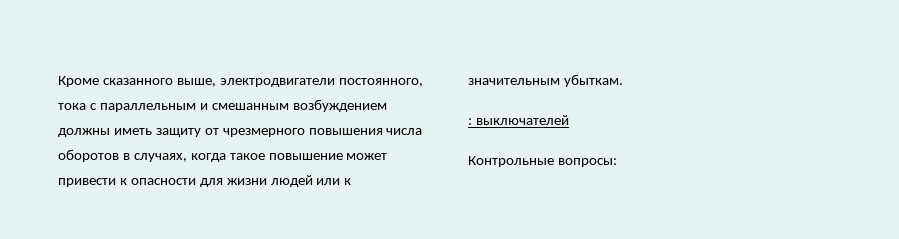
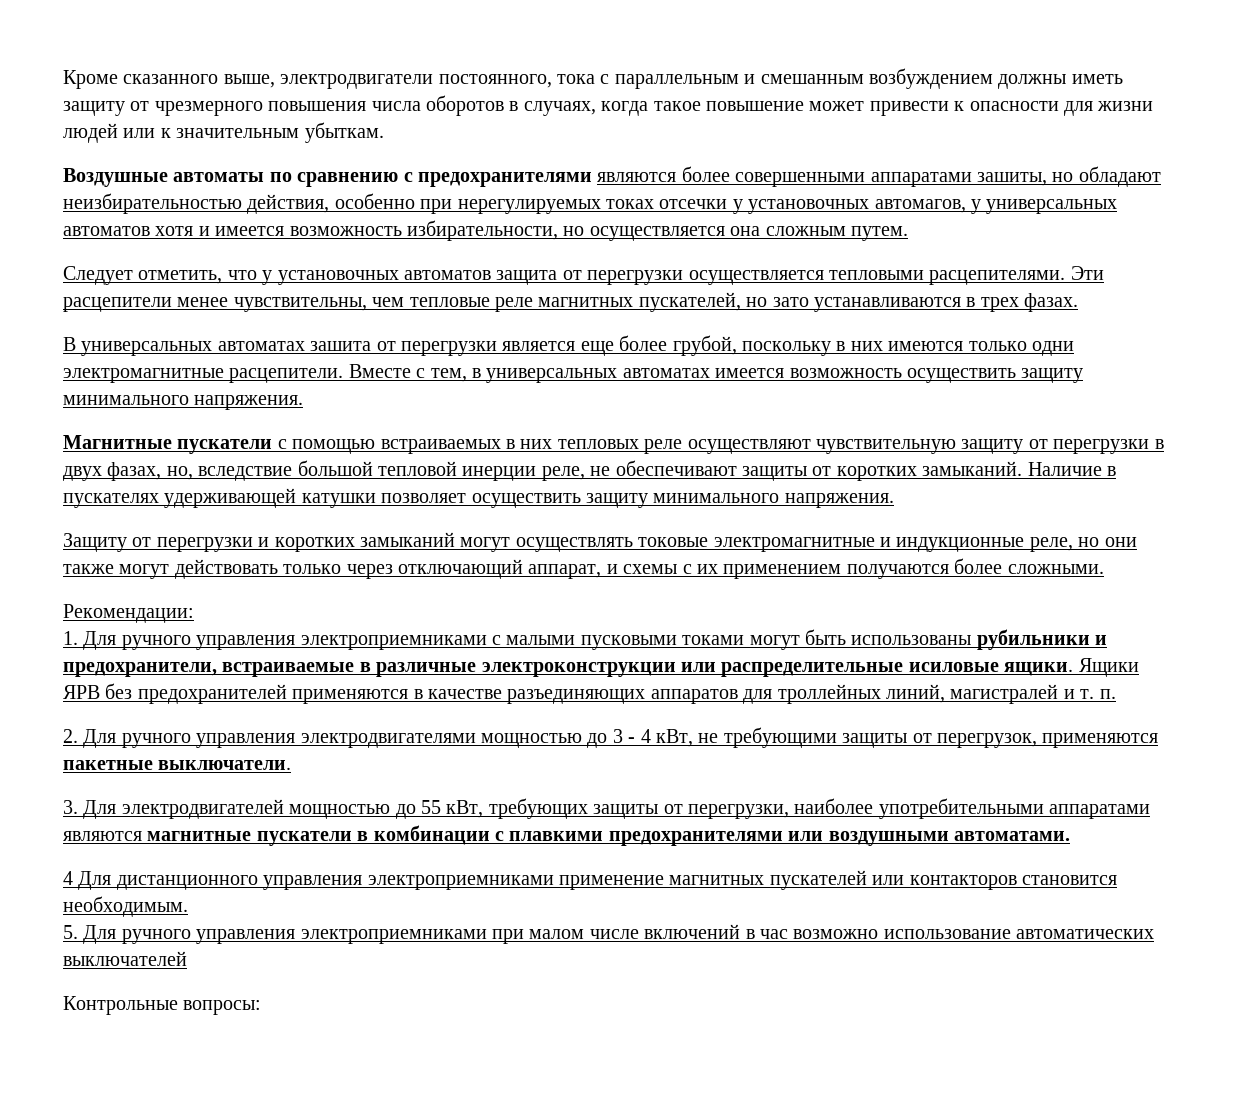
[468,118,472,125] : -> [63,166,1161,187] [63,193,1118,214] [63,220,908,241] [63,266,1104,285] [63,292,1079,312] [63,335,1074,356] [63,364,1084,383] [63,395,304,410] [63,435,1164,454] [63,460,1116,481] [63,488,894,508] [63,532,1137,552] [63,558,1104,579] [63,604,194,623] [63,629,1108,650] [63,658,1139,677] [63,683,1116,704] [63,727,1159,748] [63,760,292,770] [63,798,1151,819] [63,825,1070,846] [63,870,1117,890] [63,896,188,917] [63,924,1155,944] Воздушные автоматы по сравнению с предохранителями являются более совершенными аппаратами зашиты, но обладают неизбирательностью действия, особенно при нерегулируемых токах отсечки у установочных автомагов, у универсальных автоматов хотя и имеется возможность избирательности, но осуществляется она сложным путем. // Следует отметить, что у установочных автоматов защита от перегрузки осуществляется тепловыми расцепителями. Эти расцепители менее чувствительны, чем тепловые реле магнитных пускателей, но зато устанавливаются в трех фазах. // В универсальных автоматах зашита от перегрузки является еще более грубой, поскольку в них имеются только одни электромагнитные расцепители. Вместе с тем, в универсальных автоматах имеется возможность осуществить защиту минимального напряжения. // Магнитные пускатели с помощью встраиваемых в них тепловых реле осуществляют чувствительную защиту от перегрузки в двух фазах, но, вследствие большой тепловой инерции реле, не обеспечивают защиты от коротких замыканий. Наличие в пускателях удерживающей катушки позволяет осуществить защиту минимального напряжения. // Защиту от перегрузки и коротких замыканий могут осуществлять токовые электромагнитные и индукционные реле, но они также могут действовать только через отключающий аппарат, и схемы с их применением получаются более сложными. // Рекомендации: // 1. Для ручного управления электроприемниками с малыми пусковыми токами могут быть использованы рубильники и предохранители, встраиваемые в различные электроконструкции или распределительные исиловые ящики. Ящики ЯРВ без предохранителей применяются в качестве разъединяющих аппаратов для троллейных линий, магистралей и т. п. // 2. Для ручного управления электродвигателями мощностью до 3 - 4 кВт, не требующими защиты от перегрузок, применяются пакетные выключатели. // 3. Для электродвигателей мощностью до 55 кВт, требующих защиты от перегрузки, наиболее употребительными аппаратами являются магнитные пускатели в комбинации с плавкими предохранителями или воздушными автоматами. // 4 Для дистанционного управления электроприемниками применение магнитных пускателей или контакторов становится необходимым. // 5. Для ручного управления электроприемниками при малом числе включений в час возможно использование автоматических

